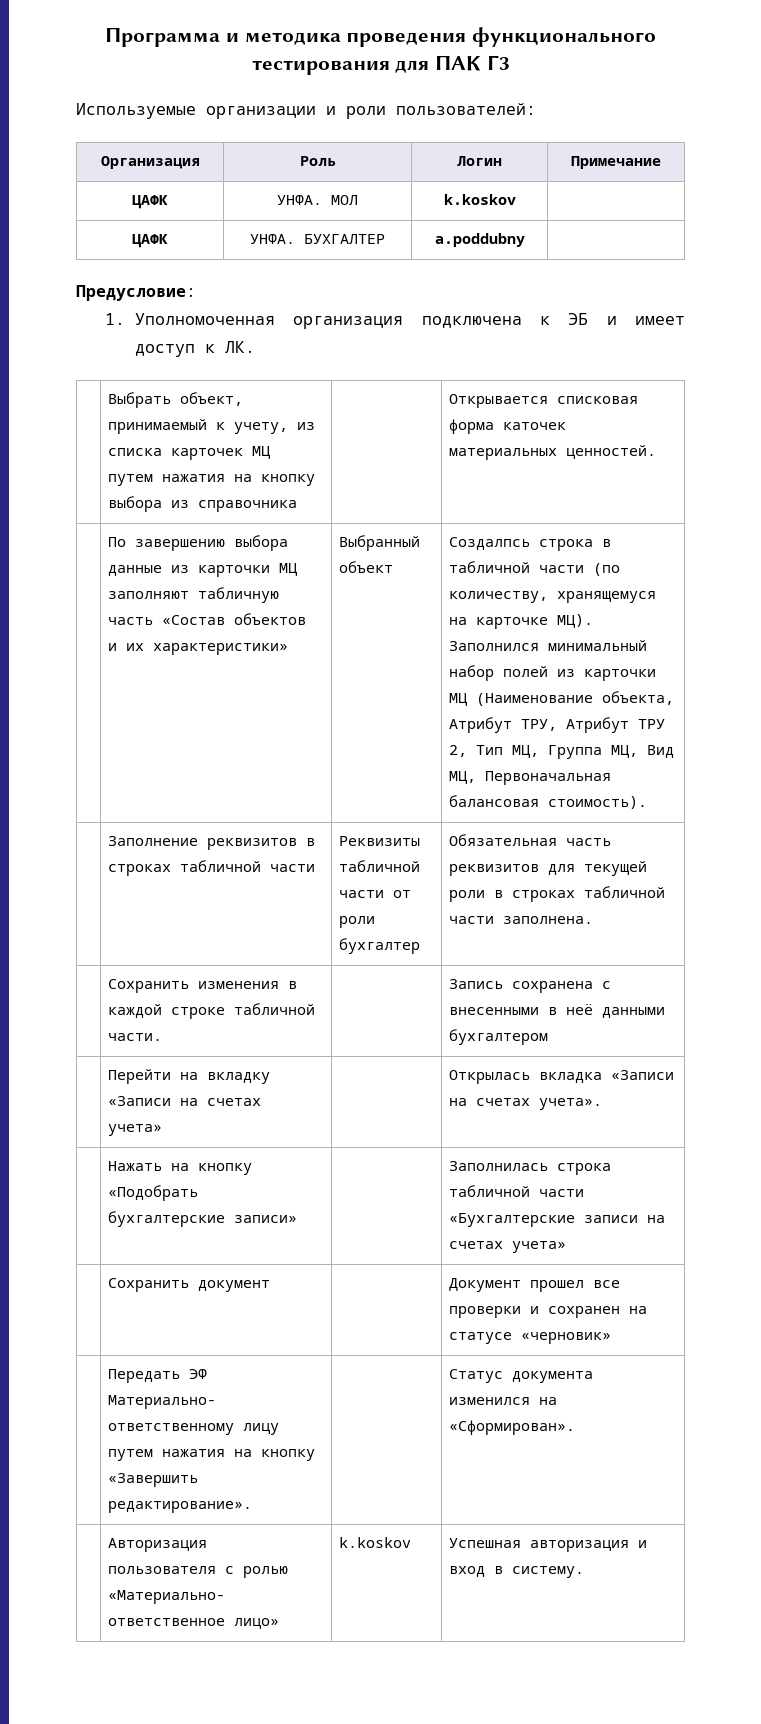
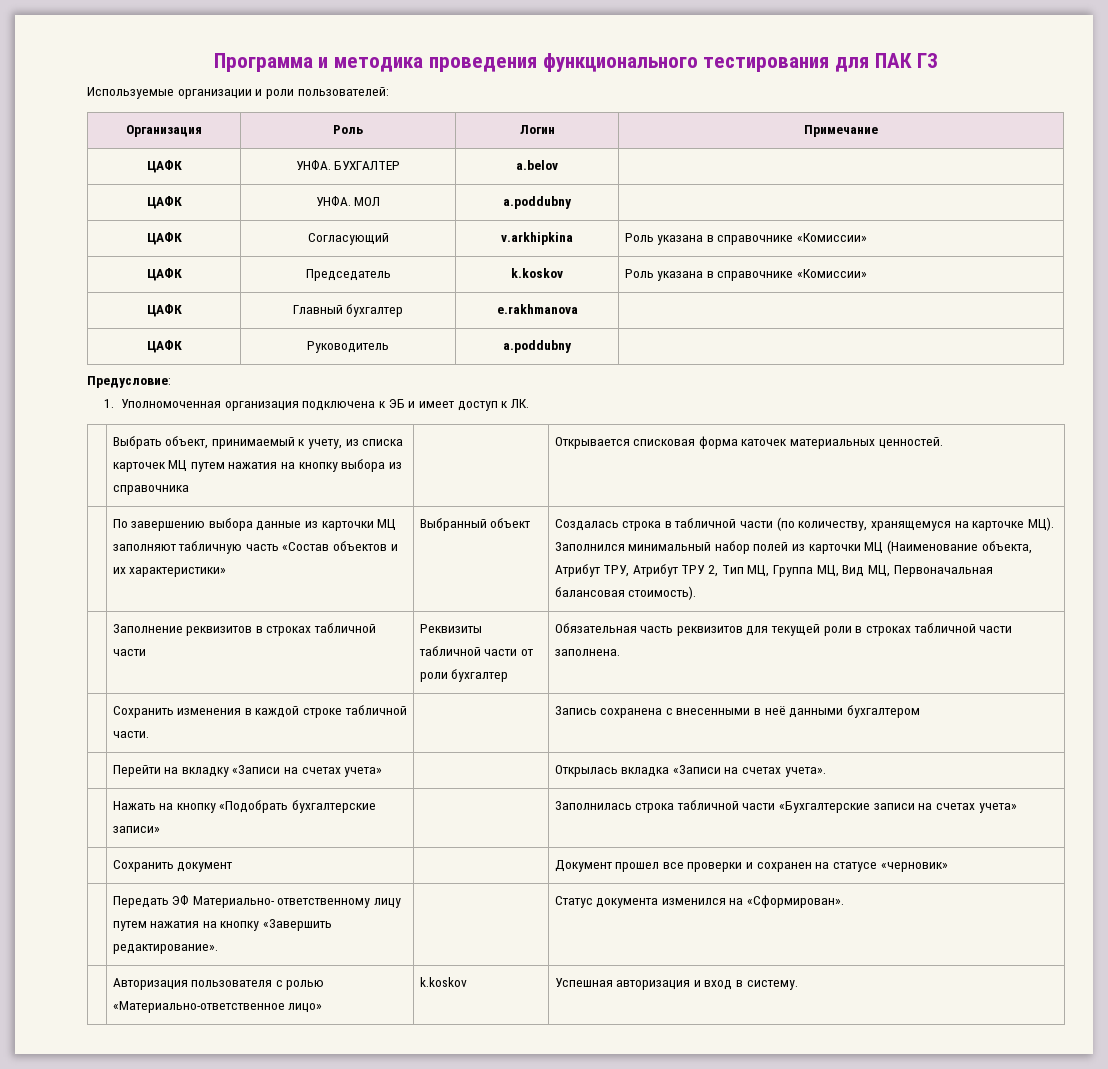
[331,195,358,205] [443,194,516,205] [132,234,168,248] [250,234,385,244] МОЛ | k.koskov | // ЦАФК | УНФА. БУХГАЛТЕР -> [334,161,401,170] [516,160,558,170] [146,196,182,209] [315,196,381,206] [503,196,572,209] [146,232,182,245] [307,233,389,245] [501,232,573,245] [624,233,868,245] [146,268,182,281] [305,269,391,281] [511,268,563,278] [624,269,868,281] [146,304,182,317] [292,304,404,317] [496,304,578,314] [146,340,182,353] [307,341,389,353] БУХГАЛТЕР | a.belov | // ЦАФК | УНФА. МОЛ | a.poddubny | // ЦАФК | Согласующий | v.arkhipkina | Роль указана в справочнике «Комиссии» // ЦАФК | Председатель | k.koskov | Роль указана в справочнике «Комиссии» // ЦАФК | Главный бухгалтер | e.rakhmanova | // ЦАФК | Руководитель
[449,537,531,550] Создалпсь -> [554,519,619,531] Создалась

